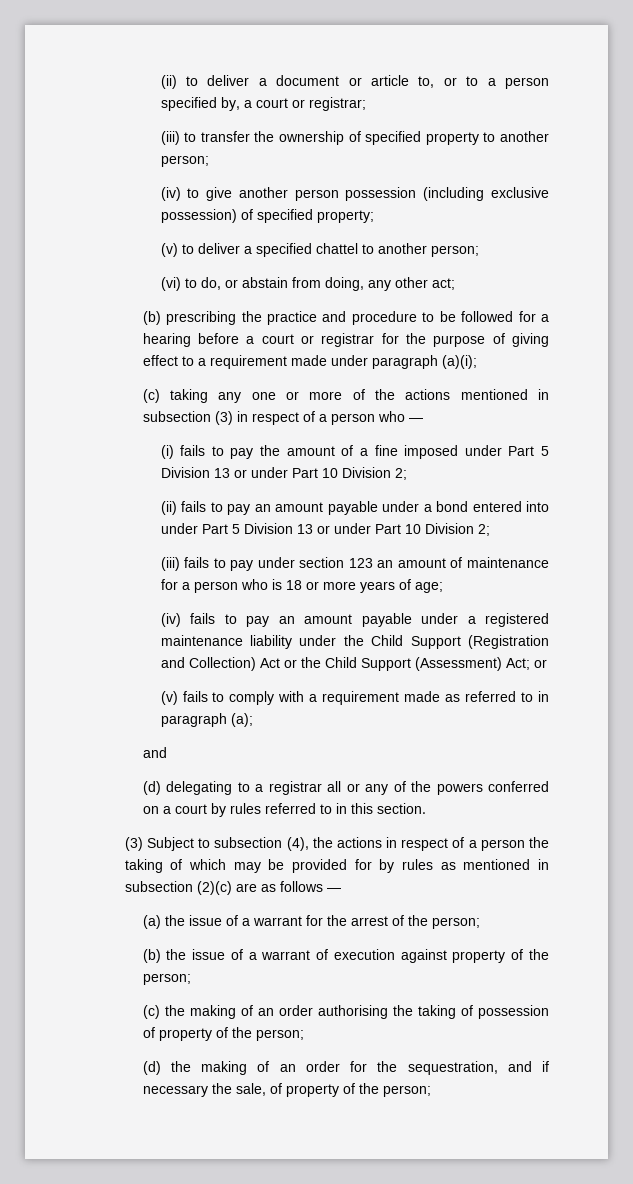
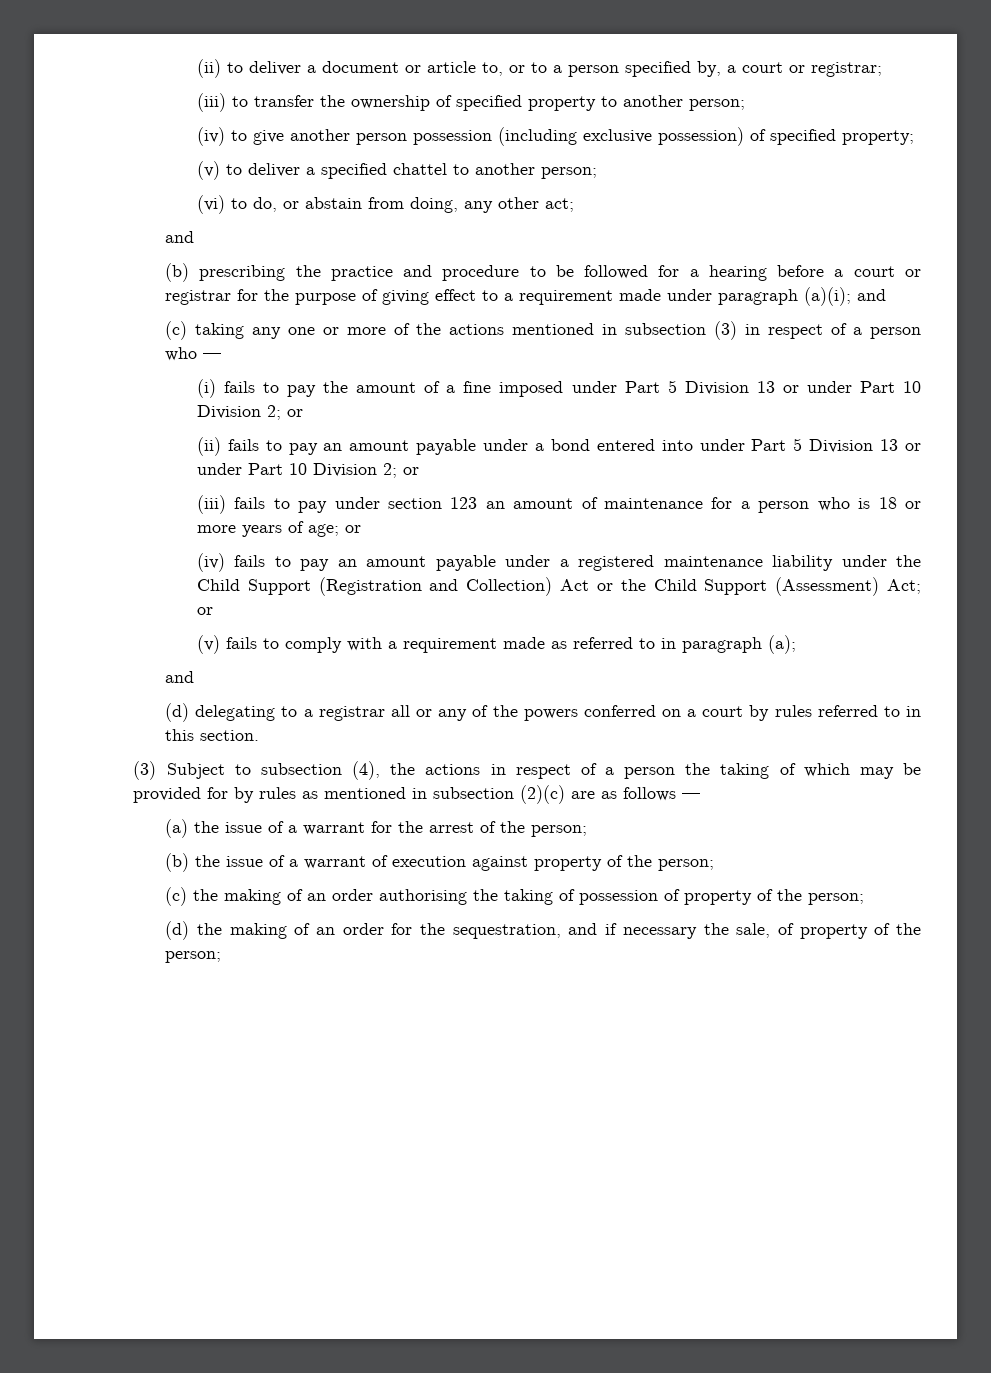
(455, 284) none -> [165,231,195,243] // and
(477, 362) none -> [857,289,887,301] and
(407, 474) none -> [286,409,303,417] or
(490, 530) none -> [402,467,419,475] or
(443, 587) none -> [344,525,361,533] or

